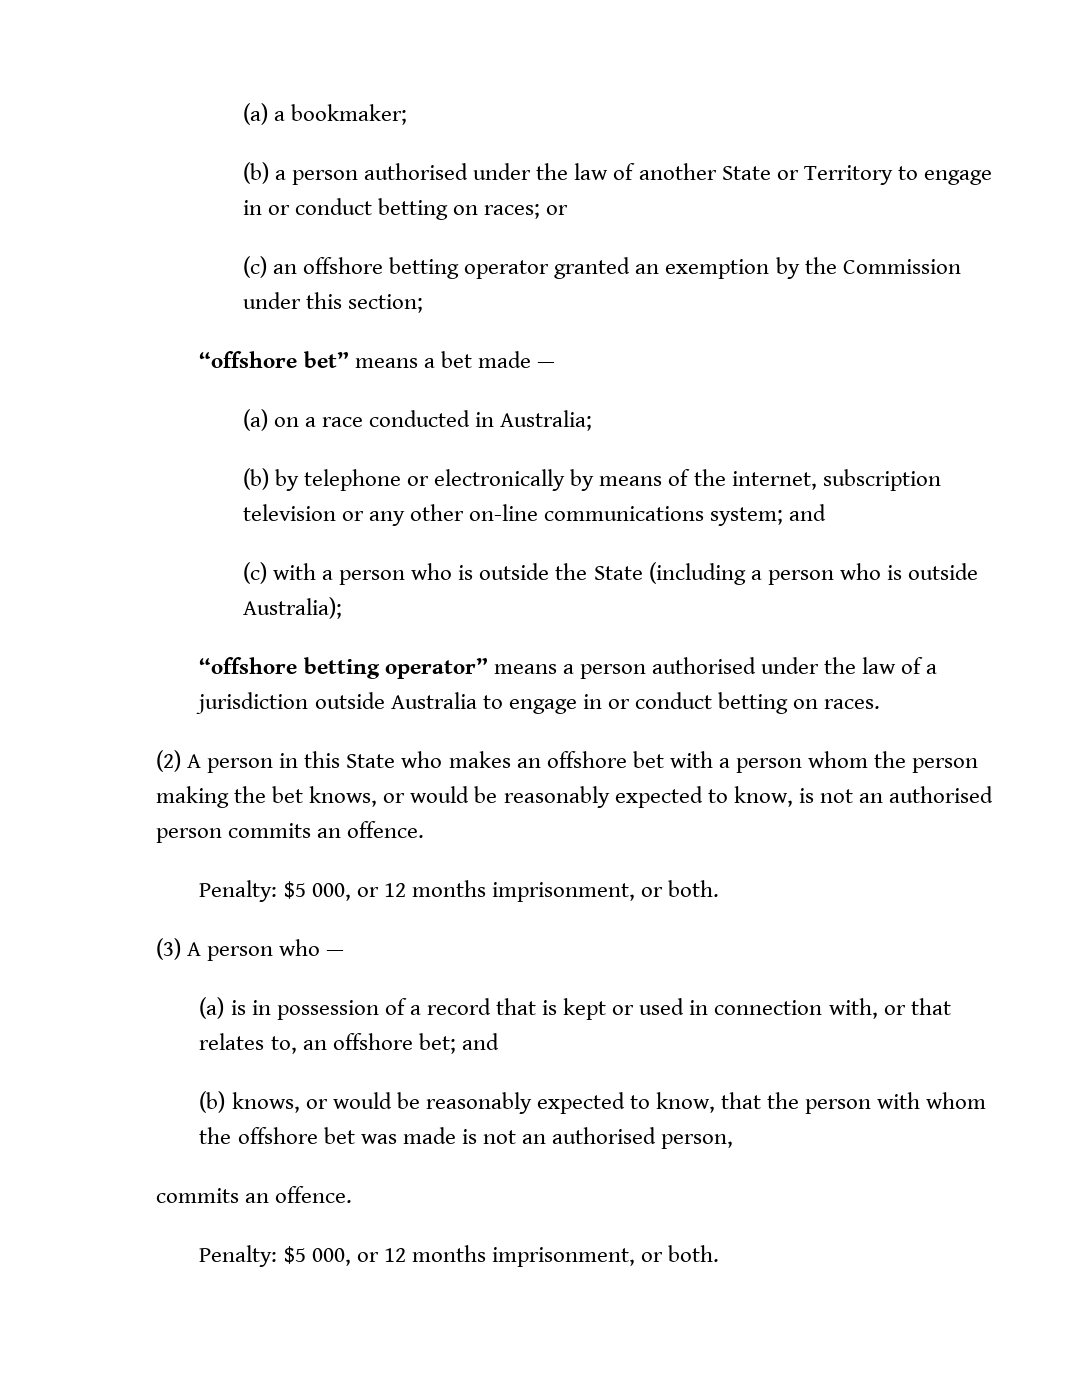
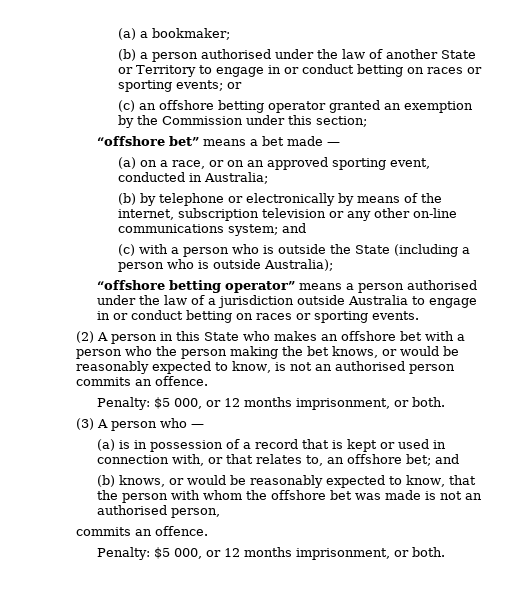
[484,203,541,219] races; -> [427,67,483,74] [118,80,224,92] races or sporting events;
[322,417,364,427] race -> [172,157,431,170] race, or on an approved sporting event,
[824,699,881,709] races. -> [255,311,419,323] races or sporting events.
[808,751,869,768] whom -> [124,346,152,356] who

